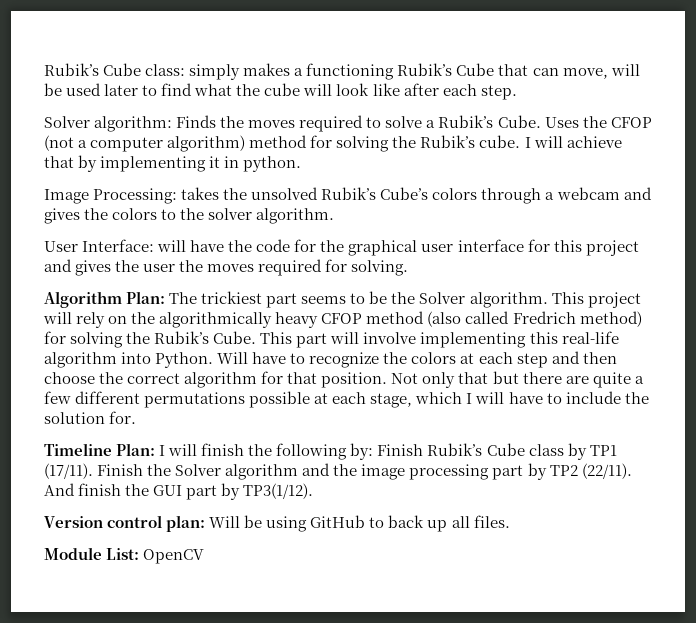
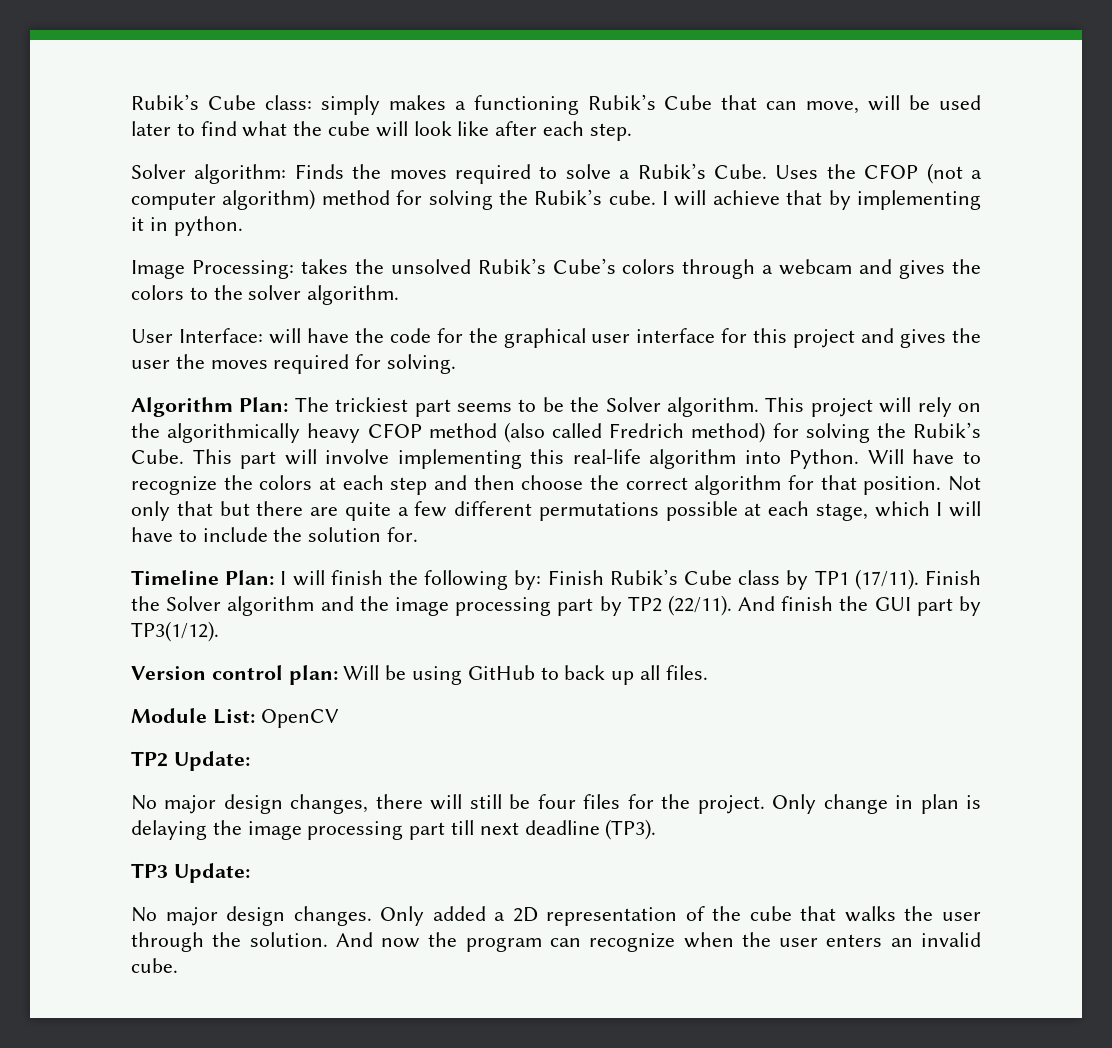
(205, 556) none -> [131,751,250,771] [131,794,981,814] [131,819,657,840] [131,863,250,883] [131,906,981,926] [131,932,982,952] [131,958,178,973] // TP2 Update: // No major design changes, there will still be four files for the project. Only change in plan is delaying the image processing part till next deadline (TP3). // TP3 Update: // No major design changes. Only added a 2D representation of the cube that walks the user through the solution. And now the program can recognize when the user enters an invalid cube.

